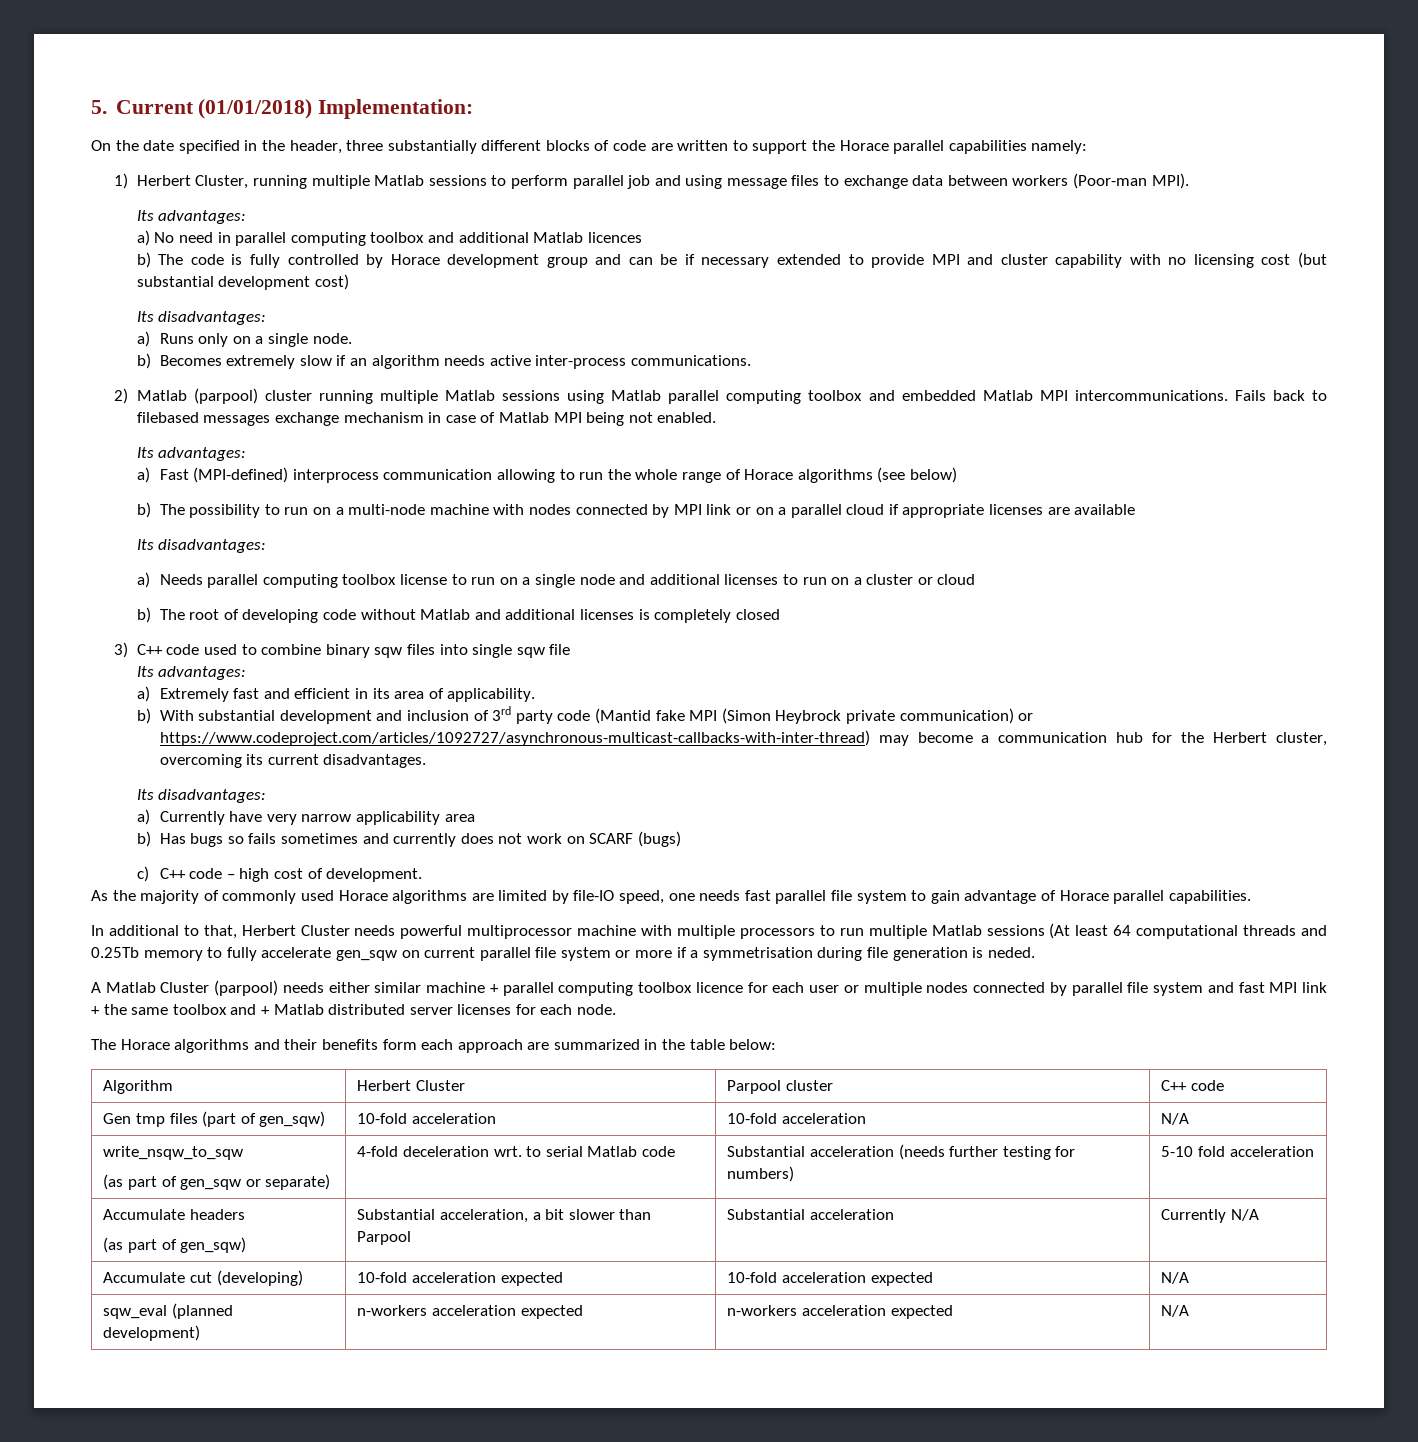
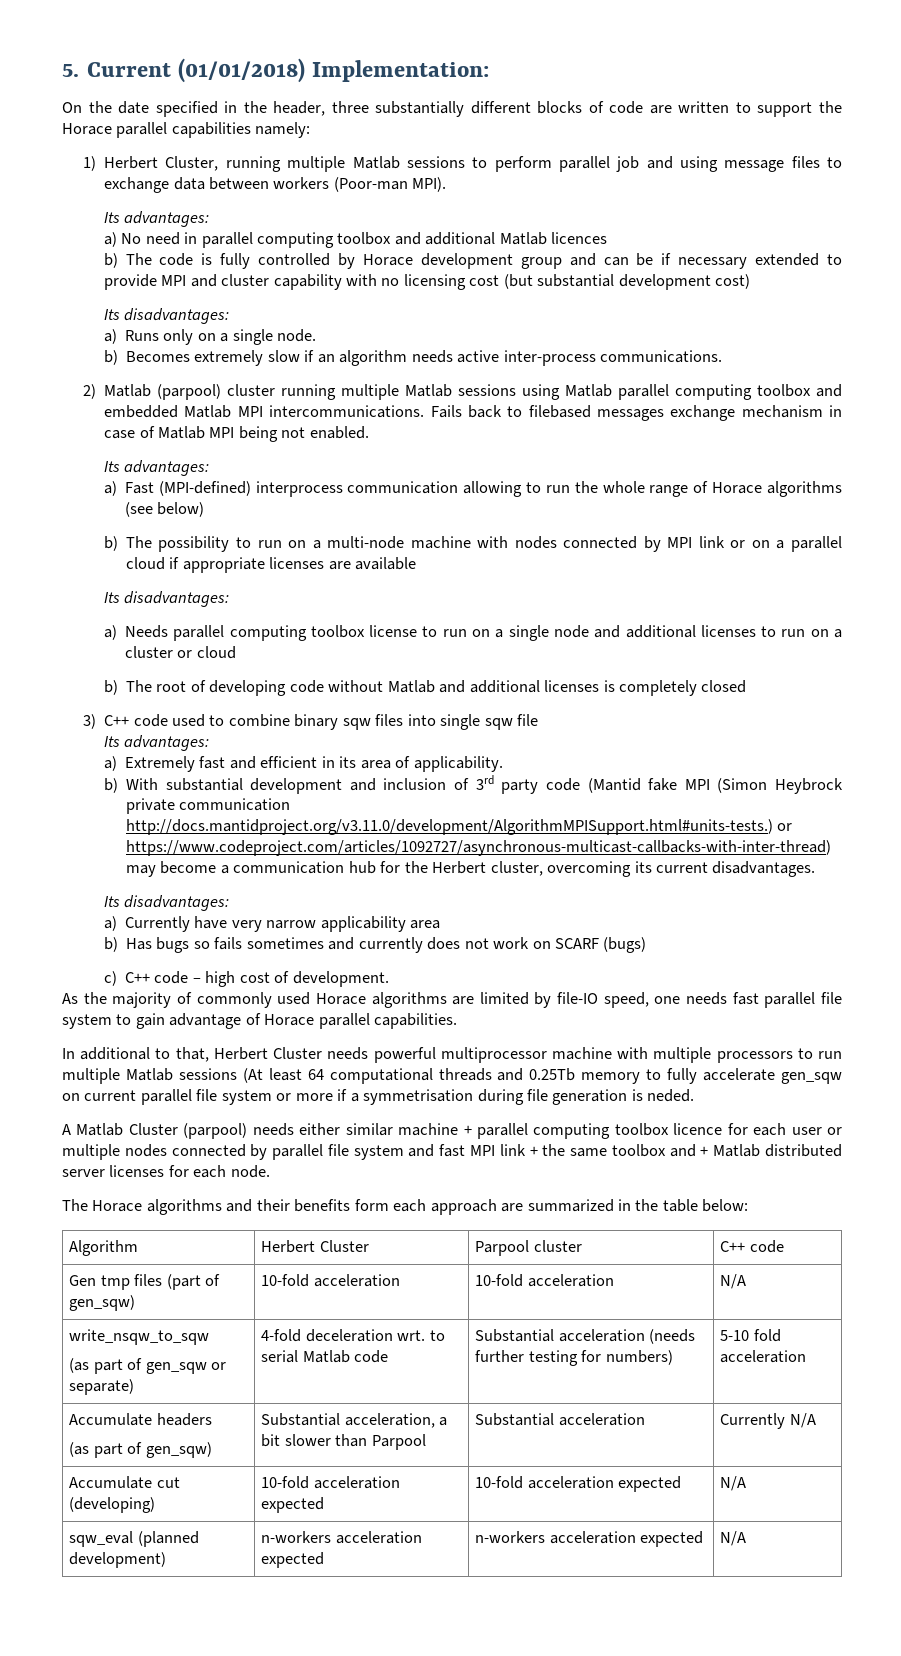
[899,708,1014,724] communication) -> [179,798,291,811] [125,819,773,835] communication http://docs.mantidproject.org/v3.11.0/development/AlgorithmMPISupport.html#units-tests.)

